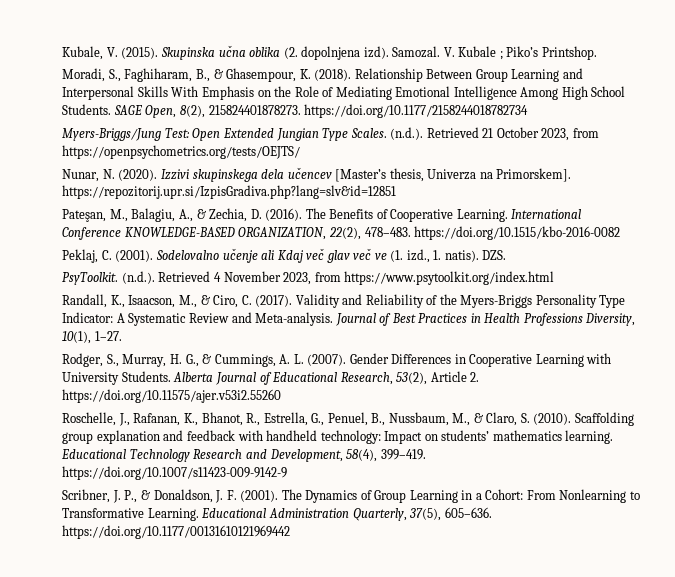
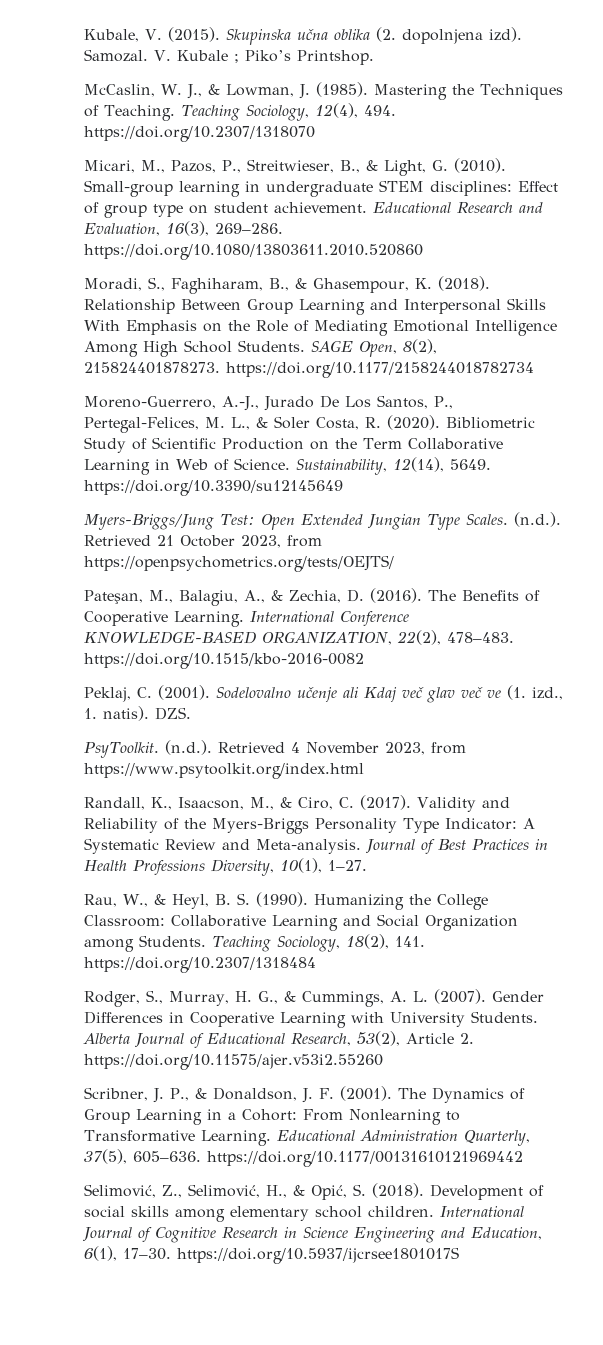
(597, 53) none -> [83,82,563,100] [83,103,396,121] [83,126,315,142] [83,158,506,176] [83,180,558,197] [83,202,543,218] [83,221,283,236] [83,244,423,260] // McCaslin, W. J., & Lowman, J. (1985). Mastering the Techniques of Teaching. Teaching Sociology, 12(4), 494. https://doi.org/10.2307/1318070 // Micari, M., Pazos, P., Streitwieser, B., & Light, G. (2010). Small-group learning in undergraduate STEM disciplines: Effect of group type on student achievement. Educational Research and Evaluation, 16(3), 269–286. https://doi.org/10.1080/13803611.2010.520860
(529, 111) none -> [83,395,453,411] [83,415,535,433] [83,437,503,453] [83,457,491,475] [83,480,343,496] // Moreno-Guerrero, A.-J., Jurado De Los Santos, P., Pertegal-Felices, M. L., & Soler Costa, R. (2020). Bibliometric Study of Scientific Production on the Term Collaborative Learning in Web of Science. Sustainability, 12(14), 5649. https://doi.org/10.3390/su12145649
[62,167,572,182] [62,185,397,199] // Nunar, N. (2020). Izzivi skupinskega dela učencev [Master’s thesis, Univerza na Primorskem]. https://repozitorij.upr.si/IzpisGradiva.php?lang=slv&id=12851 -> (394, 563) none
(122, 336) none -> [83,892,488,910] [83,914,518,931] [83,934,425,952] [83,957,316,973] // Rau, W., & Heyl, B. S. (1990). Humanizing the College Classroom: Collaborative Learning and Social Organization among Students. Teaching Sociology, 18(2), 141. https://doi.org/10.2307/1318484
[62,412,634,426] [62,430,614,444] [61,449,426,462] [62,466,288,480] // Roschelle, J., Rafanan, K., Bhanot, R., Estrella, G., Penuel, B., Nussbaum, M., & Claro, S. (2010). Scaffolding group explanation and feedback with handheld technology: Impact on students’ mathematics learning. Educational Technology Research and Development, 58(4), 399–419. https://doi.org/10.1007/s11423-009-9142-9 -> (383, 1062) none
(291, 532) none -> [83,1183,544,1200] [83,1206,524,1222] [82,1227,542,1243] [83,1246,459,1264] // Selimović, Z., Selimović, H., & Opić, S. (2018). Development of social skills among elementary school children. International Journal of Cognitive Research in Science Engineering and Education, 6(1), 17–30. https://doi.org/10.5937/ijcrsee1801017S

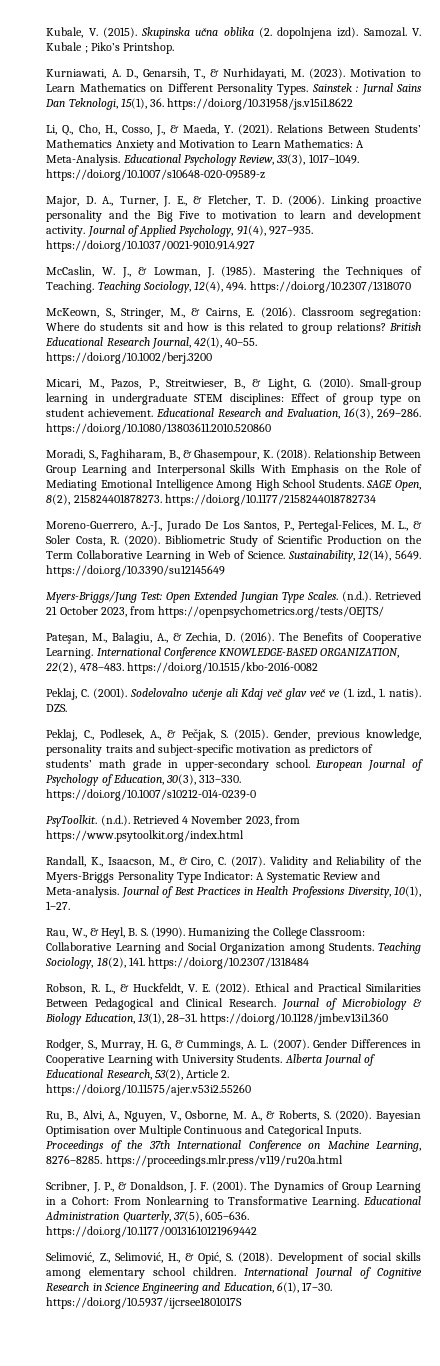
(374, 57) none -> [46,68,421,80] [46,83,422,95] [45,98,354,110] [46,124,422,136] [46,139,365,151] [46,154,359,166] [46,169,266,181] [46,195,422,207] [46,210,422,222] [46,225,313,237] [46,240,256,252] // Kurniawati, A. D., Genarsih, T., & Nurhidayati, M. (2023). Motivation to Learn Mathematics on Different Personality Types. Sainstek : Jurnal Sains Dan Teknologi, 15(1), 36. https://doi.org/10.31958/js.v15i1.8622 // Li, Q., Cho, H., Cosso, J., & Maeda, Y. (2021). Relations Between Students’ Mathematics Anxiety and Motivation to Learn Mathematics: A Meta-Analysis. Educational Psychology Review, 33(3), 1017–1049. https://doi.org/10.1007/s10648-020-09589-z // Major, D. A., Turner, J. E., & Fletcher, T. D. (2006). Linking proactive personality and the Big Five to motivation to learn and development activity. Journal of Applied Psychology, 91(4), 927–935. https://doi.org/10.1037/0021-9010.91.4.927
(315, 134) none -> [46,307,421,319] [46,322,422,334] [45,337,258,349] [46,352,213,364] // McKeown, S., Stringer, M., & Cairns, E. (2016). Classroom segregation: Where do students sit and how is this related to group relations? British Educational Research Journal, 42(1), 40–55. https://doi.org/10.1002/berj.3200
(191, 713) none -> [46,729,421,741] [46,744,374,756] [46,759,423,771] [46,774,242,786] [46,789,257,801] // Peklaj, C., Podlesek, A., & Pečjak, S. (2015). Gender, previous knowledge, personality traits and subject-specific motivation as predictors of students’ math grade in upper-secondary school. European Journal of Psychology of Education, 30(3), 313–330. https://doi.org/10.1007/s10212-014-0239-0
(316, 965) none -> [46,983,421,994] [46,998,422,1010] [45,1013,389,1025] // Robson, R. L., & Huckfeldt, V. E. (2012). Ethical and Practical Similarities Between Pedagogical and Clinical Research. Journal of Microbiology & Biology Education, 13(1), 28–31. https://doi.org/10.1128/jmbe.v13i1.360
(383, 1062) none -> [46,1110,421,1122] [46,1125,361,1137] [46,1140,421,1152] [46,1155,343,1167] // Ru, B., Alvi, A., Nguyen, V., Osborne, M. A., & Roberts, S. (2020). Bayesian Optimisation over Multiple Continuous and Categorical Inputs. Proceedings of the 37th International Conference on Machine Learning, 8276–8285. https://proceedings.mlr.press/v119/ru20a.html

